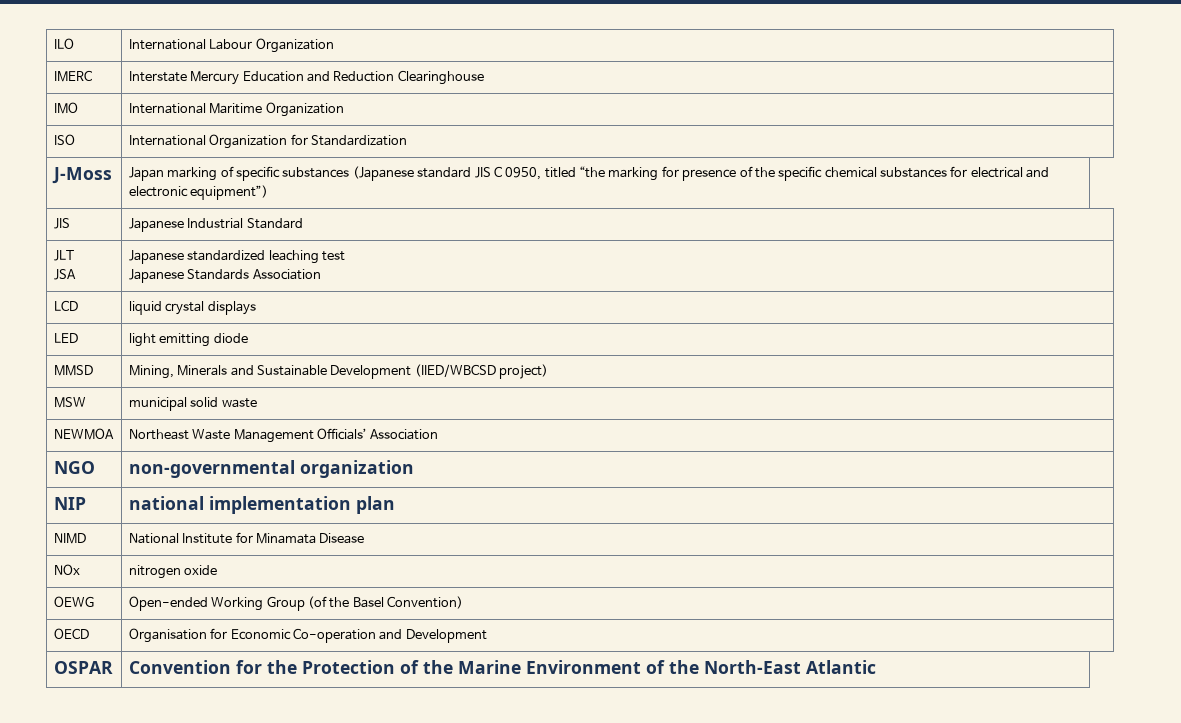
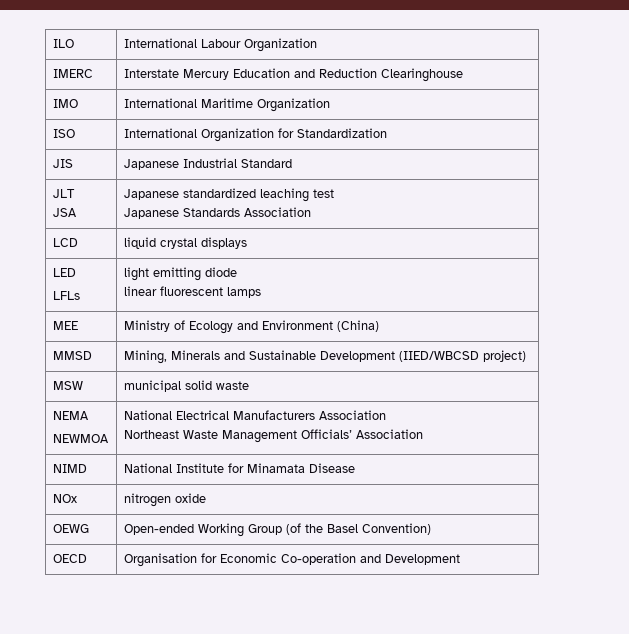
[51,167,112,184] [128,166,1050,181] [128,185,269,200] // J-Moss | Japan marking of specific substances (Japanese standard JIS C 0950, titled “the marking for presence of the specific chemical substances for electrical and electronic equipment”) -> (387, 133) none
(78, 338) none -> [52,291,80,300] // LFLs
(248, 338) none -> [123,286,261,298] [52,321,78,330] [123,320,379,334] // linear fluorescent lamps // MEE | Ministry of Ecology and Environment (China)
(257, 403) none -> [52,411,89,420] NEMA //
(114, 434) none -> [123,410,386,420] National Electrical Manufacturers Association //
[53,461,95,474] [128,460,414,478] [53,497,86,510] [128,496,395,514] // NGO | non-governmental organization // NIP | national implementation plan -> (423, 434) none
[53,661,113,674] [128,660,876,674] // OSPAR | Convention for the Protection of the Marine Environment of the North-East Atlantic -> (460, 559) none

